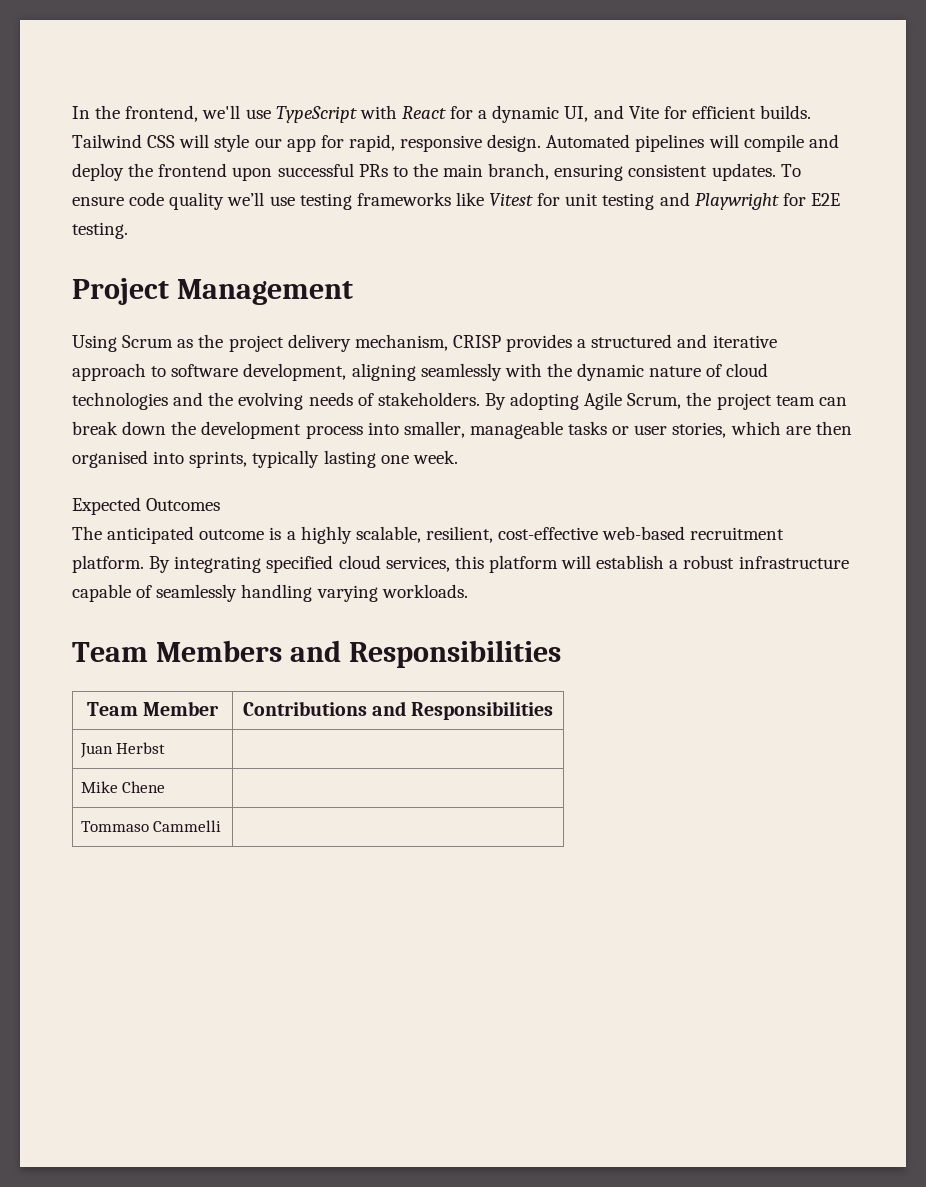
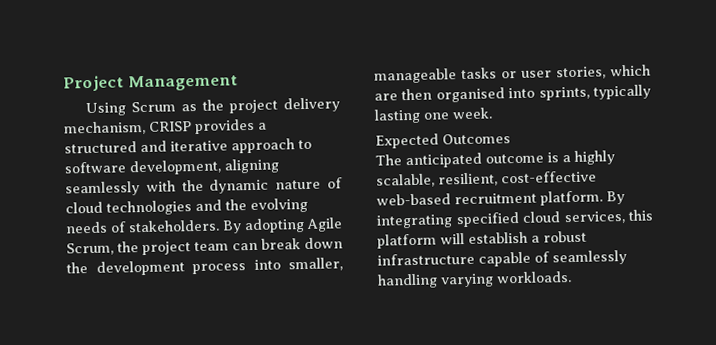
[72,105,812,123] [72,134,839,152] [72,163,801,181] [72,192,840,210] [72,222,128,239] In the frontend, we'll use TypeScript with React for a dynamic UI, and Vite for efficient builds. Tailwind CSS will style our app for rapid, responsive design. Automated pipelines will compile and deploy the frontend upon successful PRs to the main branch, ensuring consistent updates. To ensure code quality we’ll use testing frameworks like Vitest for unit testing and Playwright for E2E testing. // -> (63, 83) none
[72,640,561,668] [86,701,220,716] [242,701,554,720] [79,742,166,758] [80,781,166,793] [80,820,222,832] // Team Members and Responsibilities // Team Member | Contributions and Responsibilities // Juan Herbst | // Mike Chene | // Tommaso Cammelli | -> (572, 277) none

